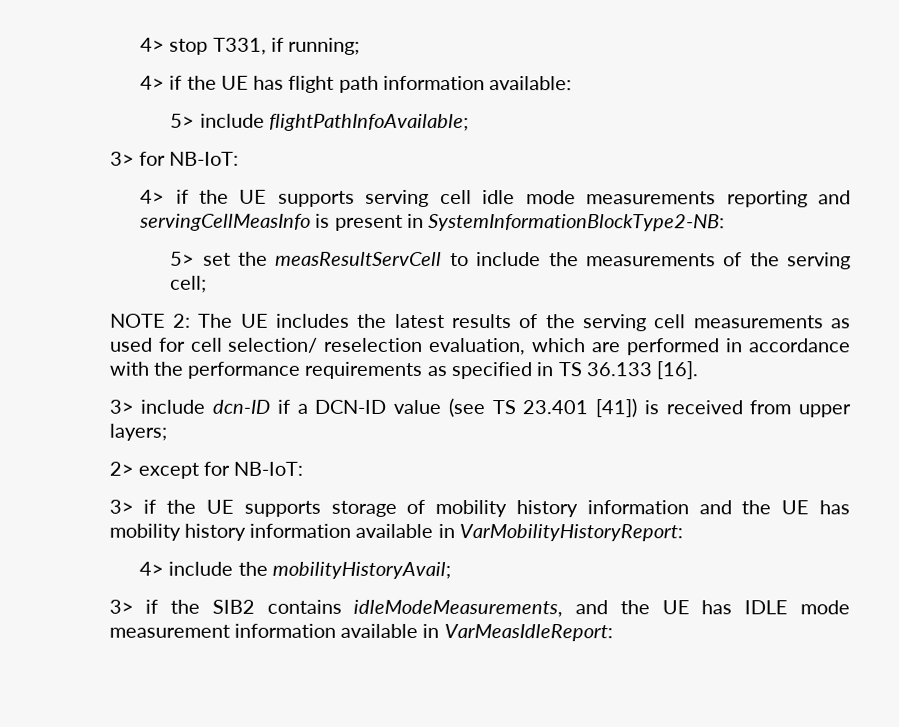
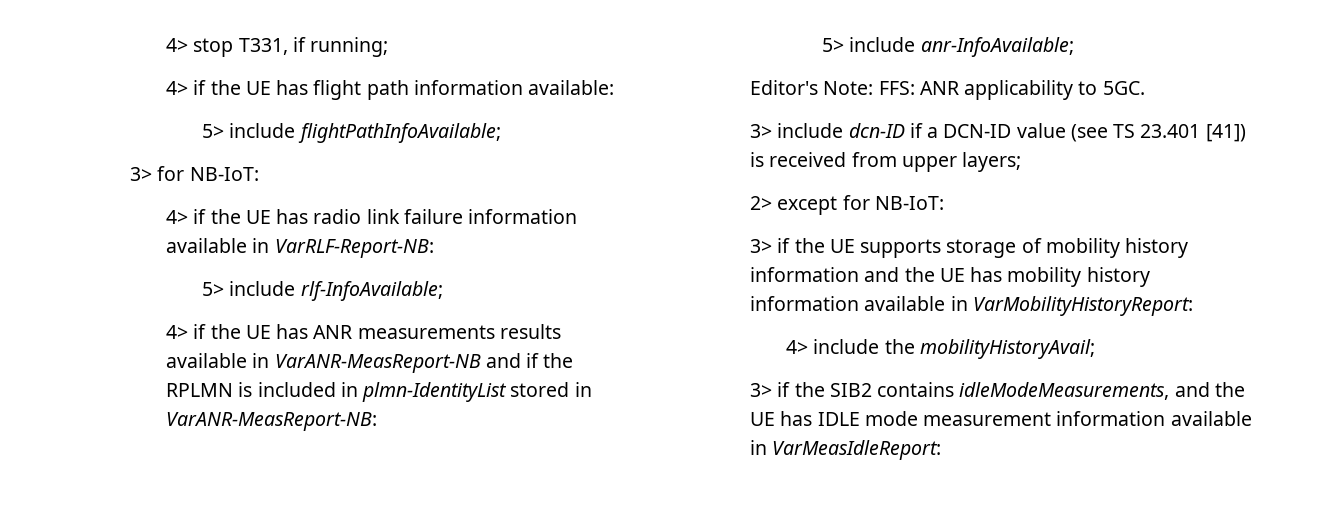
[277,189,852,208] [139,213,726,232] [170,251,852,270] [170,275,208,293] [109,313,851,332] [109,337,851,356] [108,361,700,380] supports serving cell idle mode measurements reporting and servingCellMeasInfo is present in SystemInformationBlockType2-NB: // 5> set the measResultServCell to include the measurements of the serving cell; // NOTE 2: The UE includes the latest results of the serving cell measurements as used for cell selection/ reselection evaluation, which are performed in accordance with the performance requirements as specified in TS 36.133 [16]. -> [276,209,578,224] [166,238,434,258] [202,281,443,301] [166,324,561,339] [166,353,574,373] [166,382,592,402] [166,412,378,431] [822,37,1074,57] [750,80,1145,100] has radio link failure information available in VarRLF-Report-NB: // 5> include rlf-InfoAvailable; // 4> if the UE has ANR measurements results available in VarANR-MeasReport-NB and if the RPLMN is included in plmn-IdentityList stored in VarANR-MeasReport-NB: // 5> include anr-InfoAvailable; // Editor's Note: FFS: ANR applicability to 5GC.

